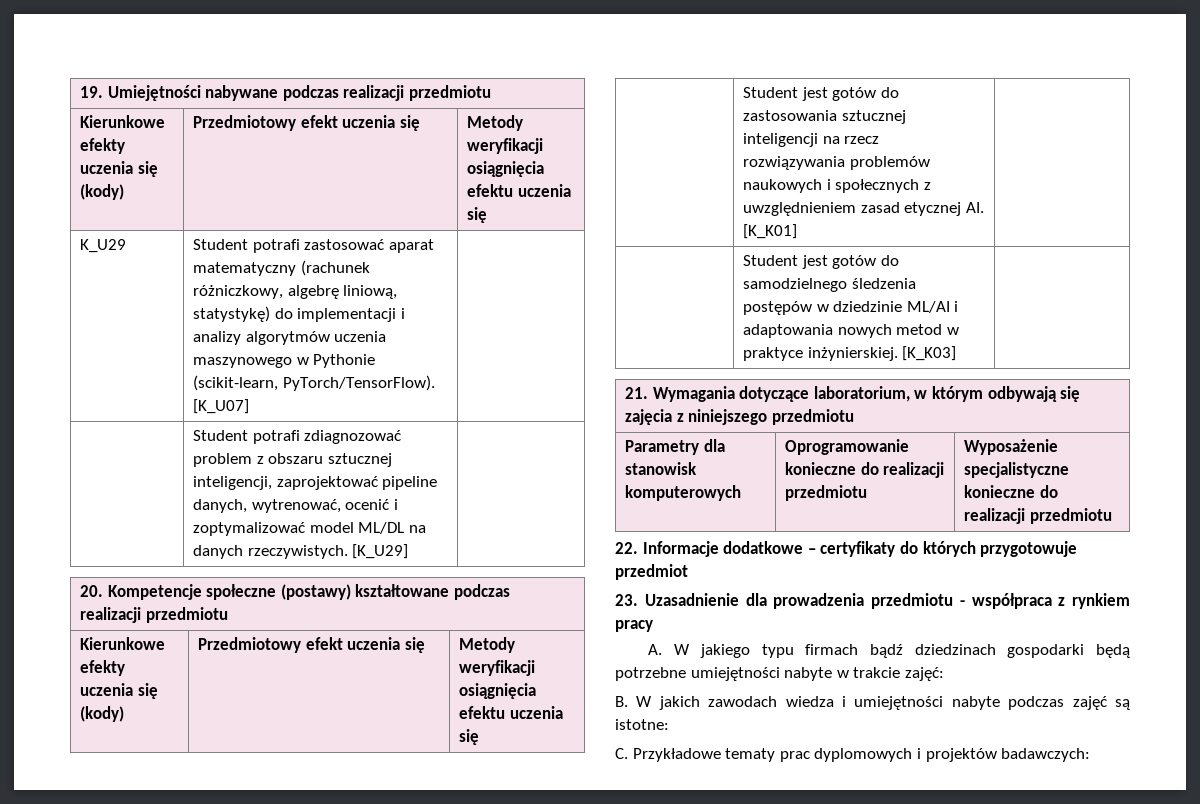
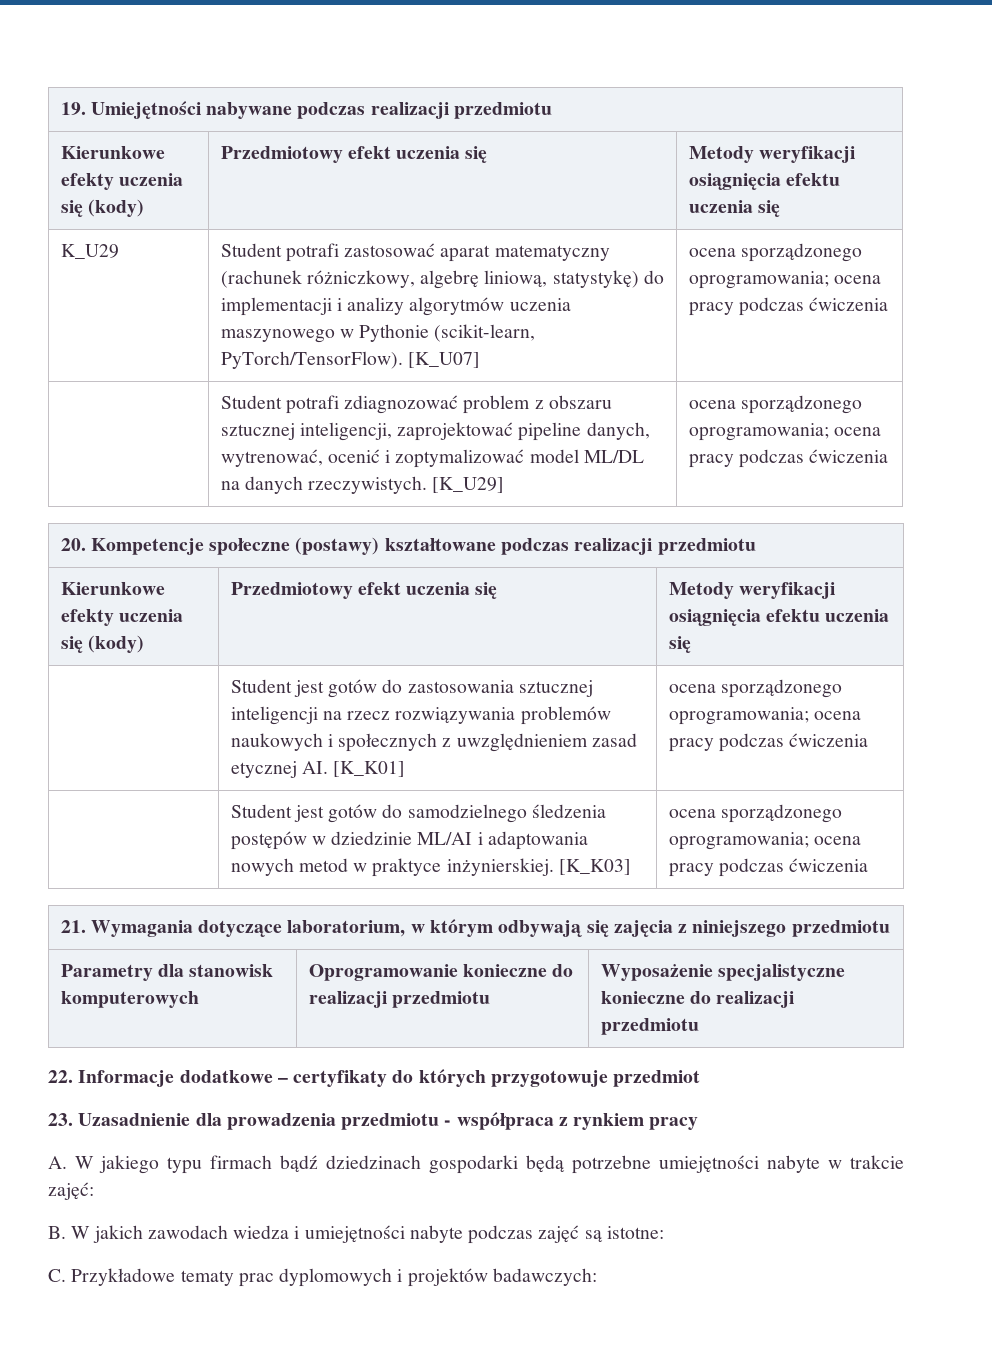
(250, 406) none -> [688,243,862,262] [688,271,881,289] [688,297,889,316] ocena sporządzonego oprogramowania; ocena pracy podczas ćwiczenia
(409, 551) none -> [688,395,862,414] [688,423,881,441] [688,449,889,468] ocena sporządzonego oprogramowania; ocena pracy podczas ćwiczenia
(798, 231) none -> [668,679,842,698] [668,707,861,725] [668,733,869,752] ocena sporządzonego oprogramowania; ocena pracy podczas ćwiczenia
(957, 353) none -> [668,804,842,823] [668,832,861,850] [668,858,869,877] ocena sporządzonego oprogramowania; ocena pracy podczas ćwiczenia

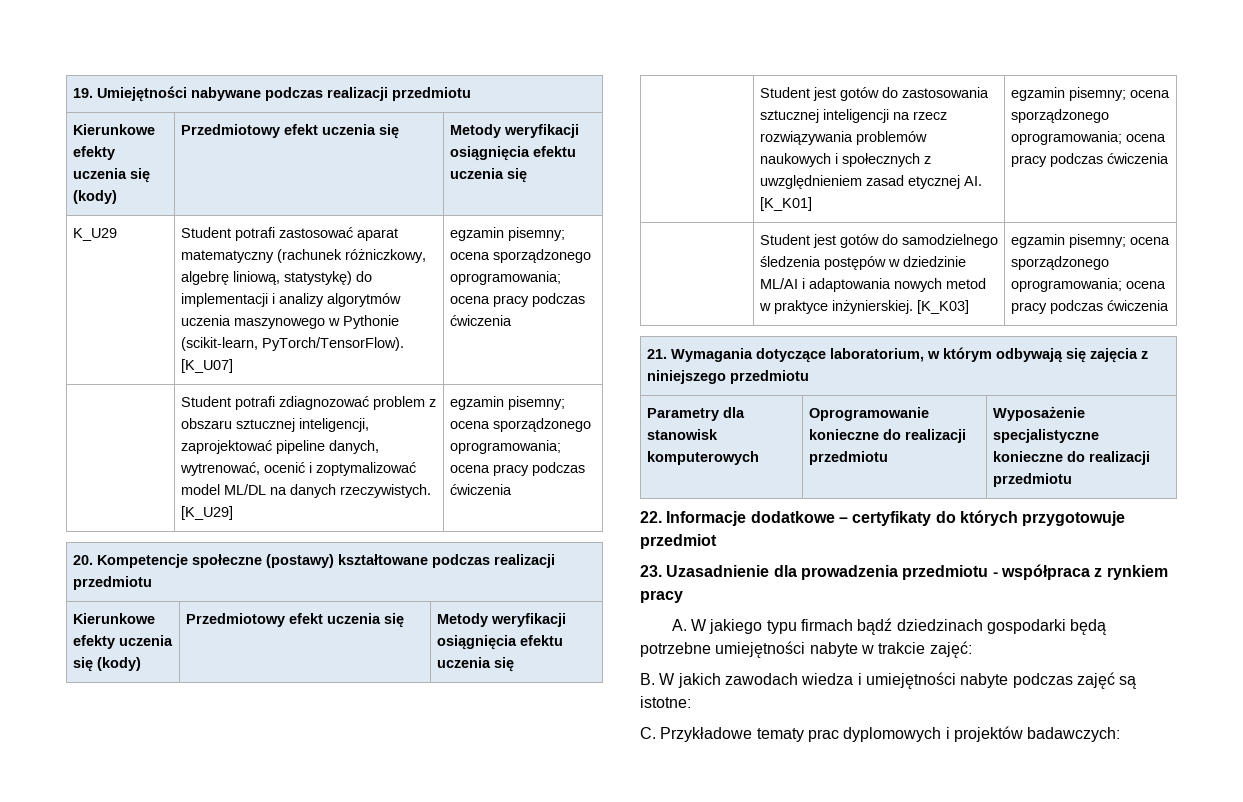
(480, 360) none -> [449,227,565,241] egzamin pisemny;
(505, 485) none -> [449,396,565,410] egzamin pisemny;
(406, 769) none -> [1010,87,1126,101] egzamin pisemny;
(631, 867) none -> [1010,234,1126,248] egzamin pisemny;

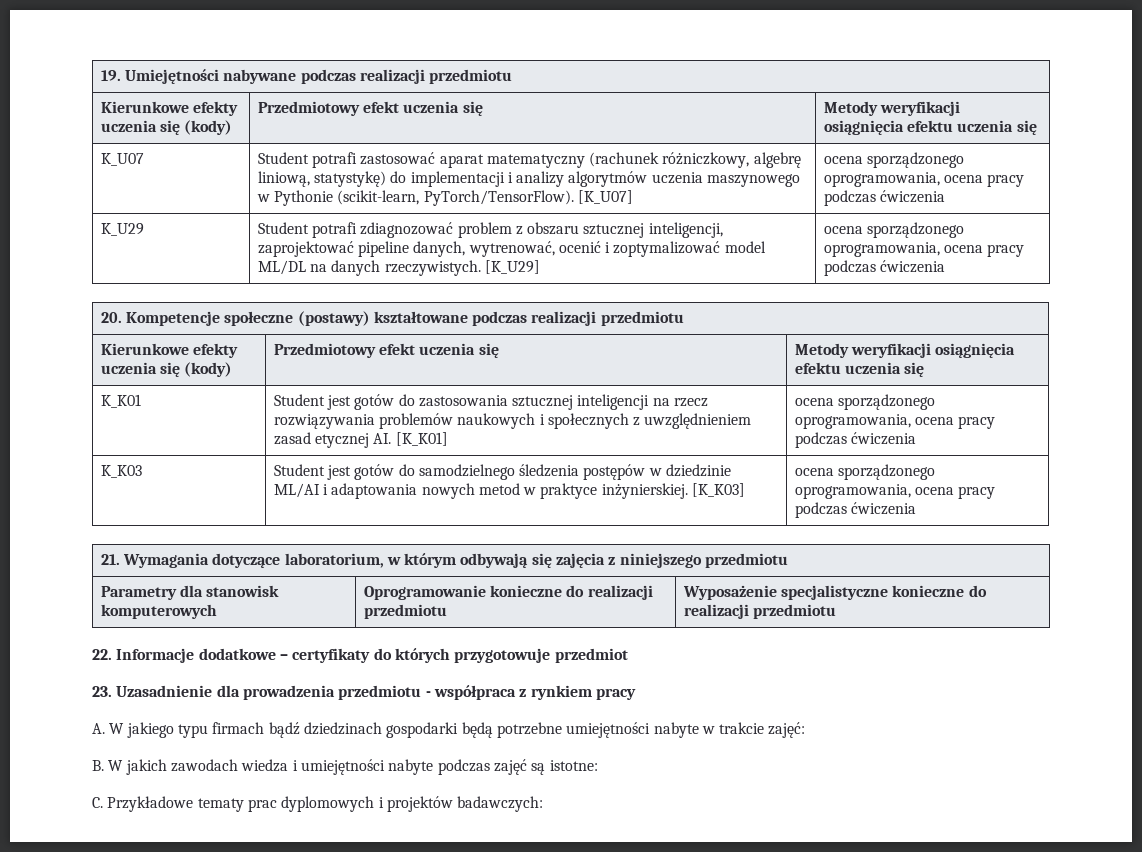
[72,228,117,241] K_U29 -> [100,153,144,166] K_U07
[449,227,565,241] [449,249,591,263] [449,271,561,285] [449,293,585,307] [449,315,512,326] egzamin pisemny; ocena sporządzonego oprogramowania; ocena pracy podczas ćwiczenia // -> [823,152,964,168] [823,172,1025,187] [823,190,945,206] [100,223,144,236] ocena sporządzonego oprogramowania, ocena pracy podczas ćwiczenia // K_U29
[449,396,565,410] [449,418,591,432] [449,440,561,454] egzamin pisemny; ocena sporządzonego oprogramowania; -> [823,222,964,238] [823,242,940,257] ocena sporządzonego oprogramowania,
(514, 664) none -> [100,394,141,408] K_K01
[1010,87,1170,101] [1010,109,1109,123] [1010,131,1166,145] [1010,153,1169,167] egzamin pisemny; ocena sporządzonego oprogramowania; ocena pracy podczas ćwiczenia // -> [794,394,935,410] [794,414,996,429] [794,432,916,448] [100,465,142,478] ocena sporządzonego oprogramowania, ocena pracy podczas ćwiczenia // K_K03
[1010,234,1170,248] [1010,256,1109,270] [1010,278,1122,292] egzamin pisemny; ocena sporządzonego oprogramowania; -> [794,464,935,480] [794,484,911,499] ocena sporządzonego oprogramowania,

